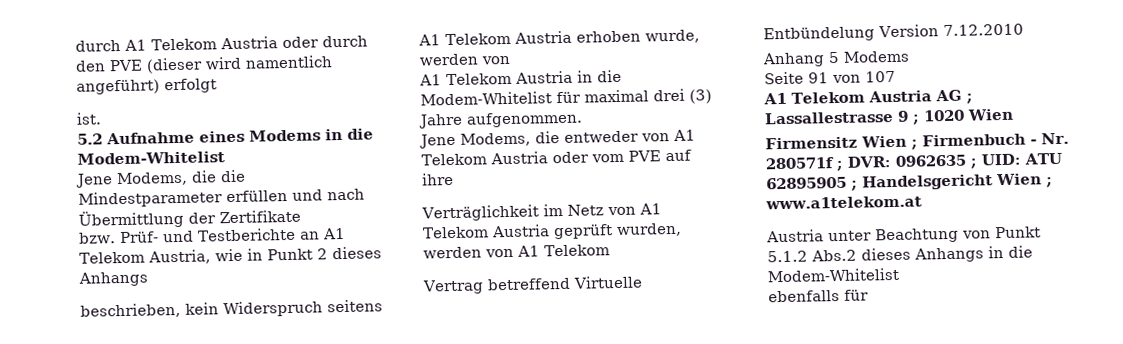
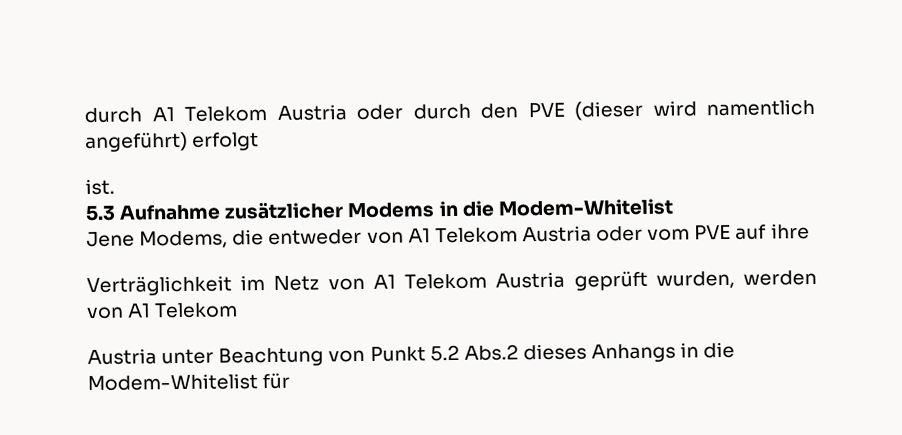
[77,130,245,145] 5.2 Aufnahme eines -> [85,201,345,222] 5.3 Aufnahme zusätzlicher
[75,169,246,188] [78,188,365,208] [78,209,301,229] [79,227,346,244] [79,246,382,265] [78,271,148,287] [80,299,383,319] [418,29,700,46] [419,53,511,66] [419,69,622,86] [420,88,712,106] [418,111,583,129] // Jene Modems, die die Mindestparameter erfüllen und nach Übermittlung der Zertifikate // bzw. Prüf- und Testberichte an A1 Telekom Austria, wie in Punkt 2 dieses Anhangs // beschrieben, kein Widerspruch seitens A1 Telekom Austria erhoben wurde, werden von // A1 Telekom Austria in die Modem-Whitelist für maximal drei (3) Jahre aufgenommen. -> (673, 207) none
[422,275,643,295] [763,23,1024,43] [762,50,910,68] [764,70,896,85] [763,89,973,105] [764,108,1014,125] [765,132,1069,150] [765,152,1062,171] [766,173,1053,191] [765,195,922,210] // Vertrag betreffend Virtuelle Entbündelung Version 7.12.2010 // Anhang 5 Modems // Seite 91 von 107 // A1 Telekom Austria AG ; Lassallestrasse 9 ; 1020 Wien // Firmensitz Wien ; Firmenbuch - Nr. 280571f ; DVR: 0962635 ; UID: ATU 62895905 ; Handelsgericht Wien ; www.a1telekom.at -> (239, 310) none
[767,250,808,263] 5.1.2 -> [429,344,460,362] 5.2
[768,289,840,303] // ebenfalls -> (258, 382) none

